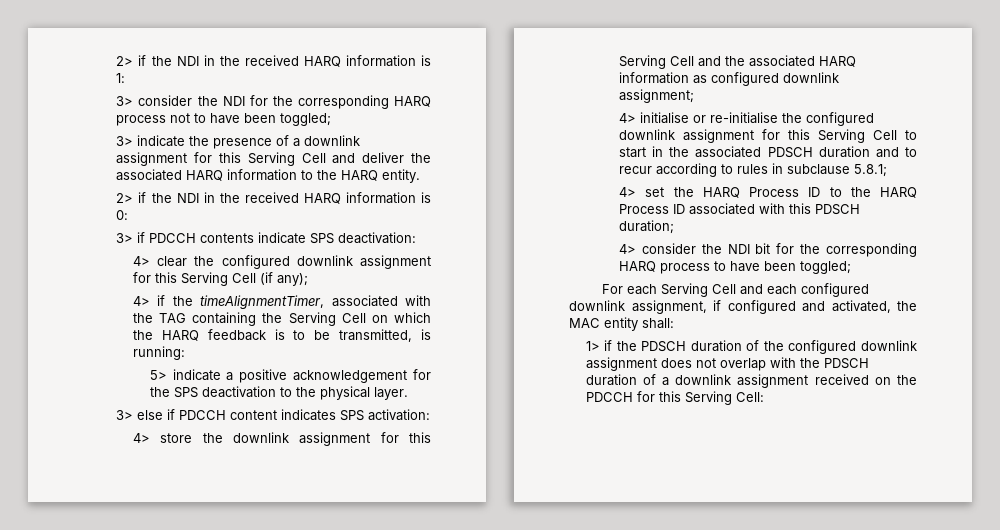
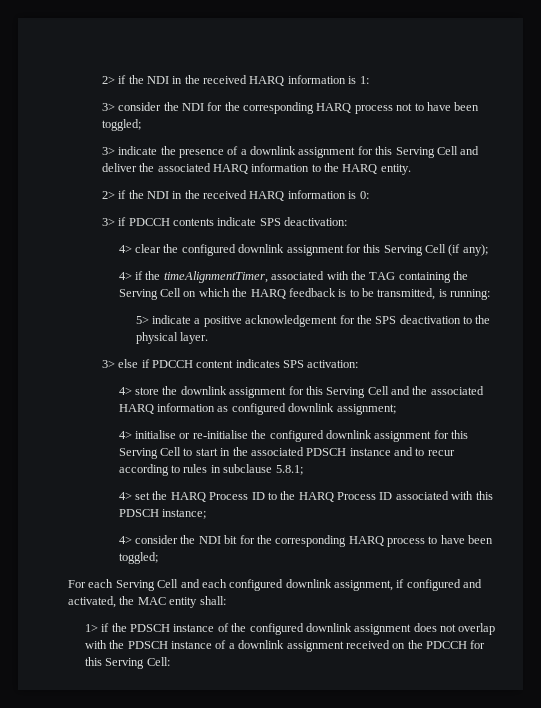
[818,146,870,158] duration -> [349,448,391,456] instance
[619,220,675,234] duration; -> [162,509,207,519] instance;
[690,340,742,352] duration -> [173,624,215,632] instance
[585,374,637,386] duration -> [171,641,213,649] instance

